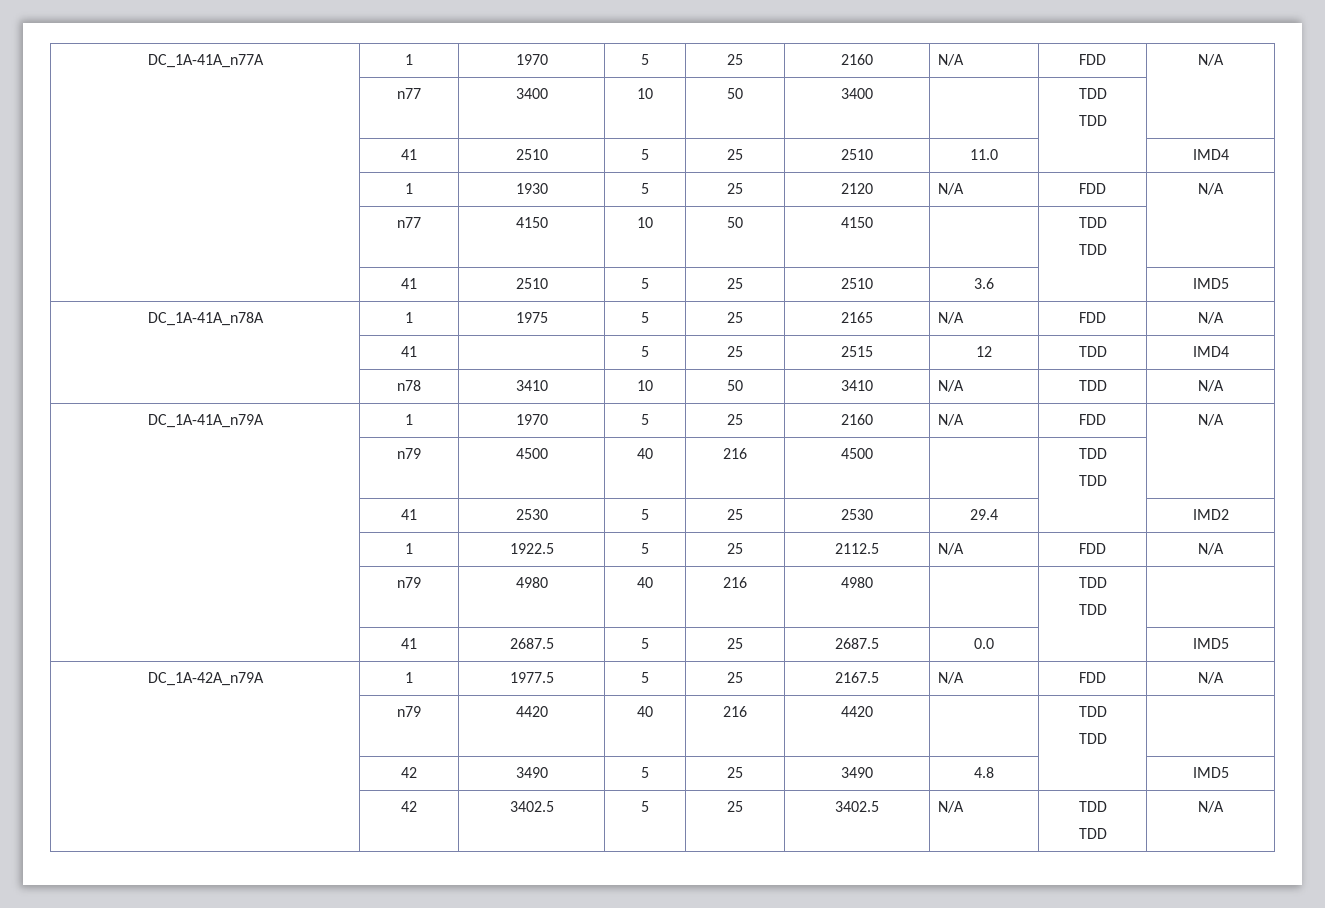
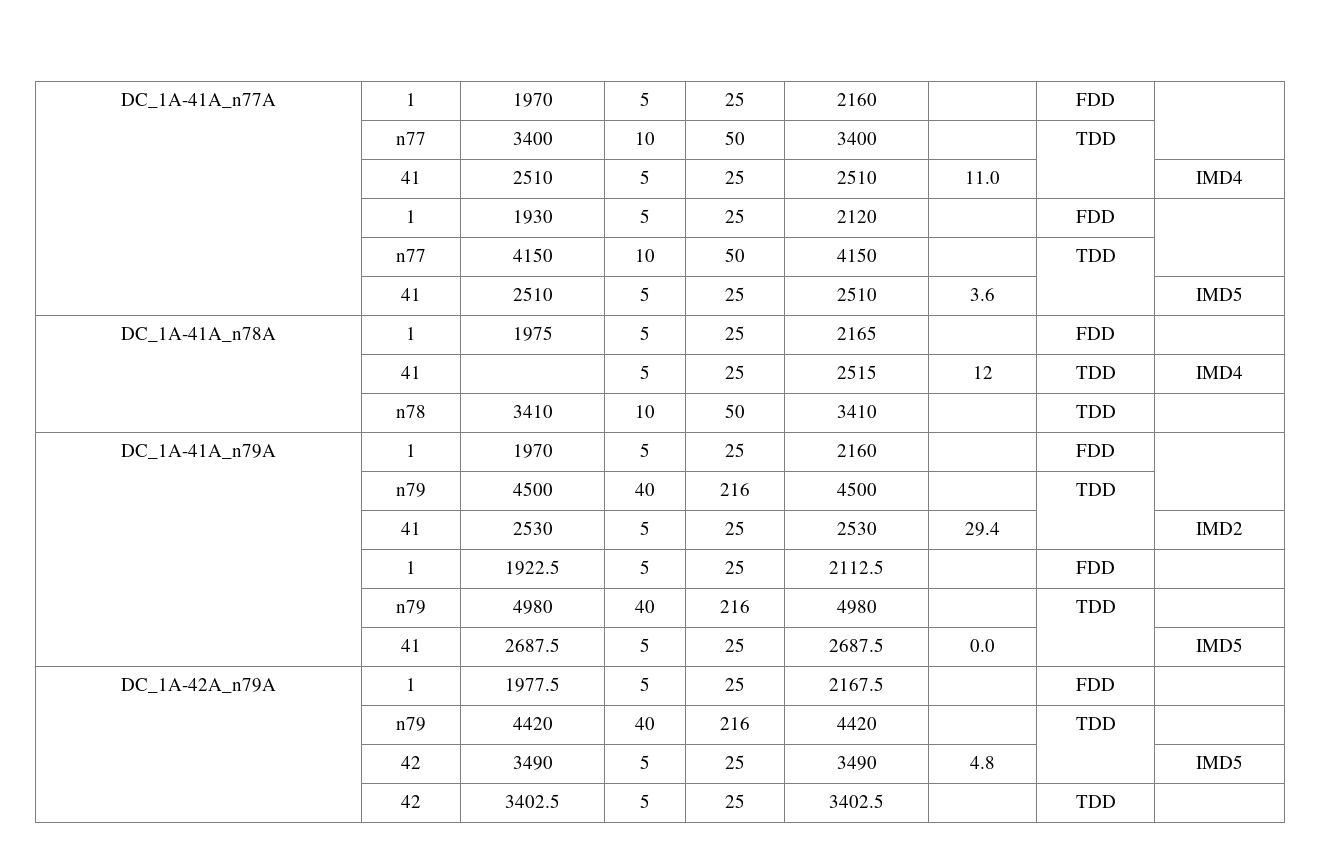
[937,54,964,66] [1079,54,1106,65] [1198,54,1224,66] N/A | FDD | N/A -> [1076,93,1115,106] | FDD |
[1078,115,1107,126] // TDD -> (1116, 138) none
[937,183,964,195] [1079,183,1106,194] [1198,183,1224,195] N/A | FDD | N/A -> [1076,210,1115,223] | FDD |
[1078,244,1107,255] // TDD -> (1116, 255) none
[937,312,964,324] [1079,312,1106,323] [1198,312,1224,324] N/A | FDD | N/A -> [1076,327,1115,340] | FDD |
[937,380,964,392] [1078,380,1107,391] [1198,380,1224,392] N/A | TDD | N/A -> [1075,405,1116,418] | TDD |
[937,414,964,426] [1079,414,1106,425] [1198,414,1224,426] N/A | FDD | N/A -> [1076,444,1115,457] | FDD |
[1078,475,1107,486] // TDD -> (1116, 489) none
[937,543,964,555] [1079,543,1106,554] [1198,543,1224,555] N/A | FDD | N/A -> [1076,561,1115,574] | FDD |
[1078,604,1107,615] // TDD -> (1116, 606) none
[937,672,964,684] [1079,672,1106,683] [1198,672,1224,684] N/A | FDD | N/A -> [1076,678,1115,691] | FDD |
[1078,733,1107,744] // TDD -> (1116, 723) none
[937,801,964,813] [1078,801,1107,812] [1078,828,1107,839] [1198,801,1224,813] N/A | TDD // TDD | N/A -> [1075,795,1116,808] | TDD |

